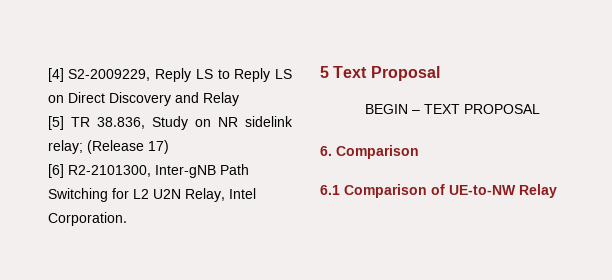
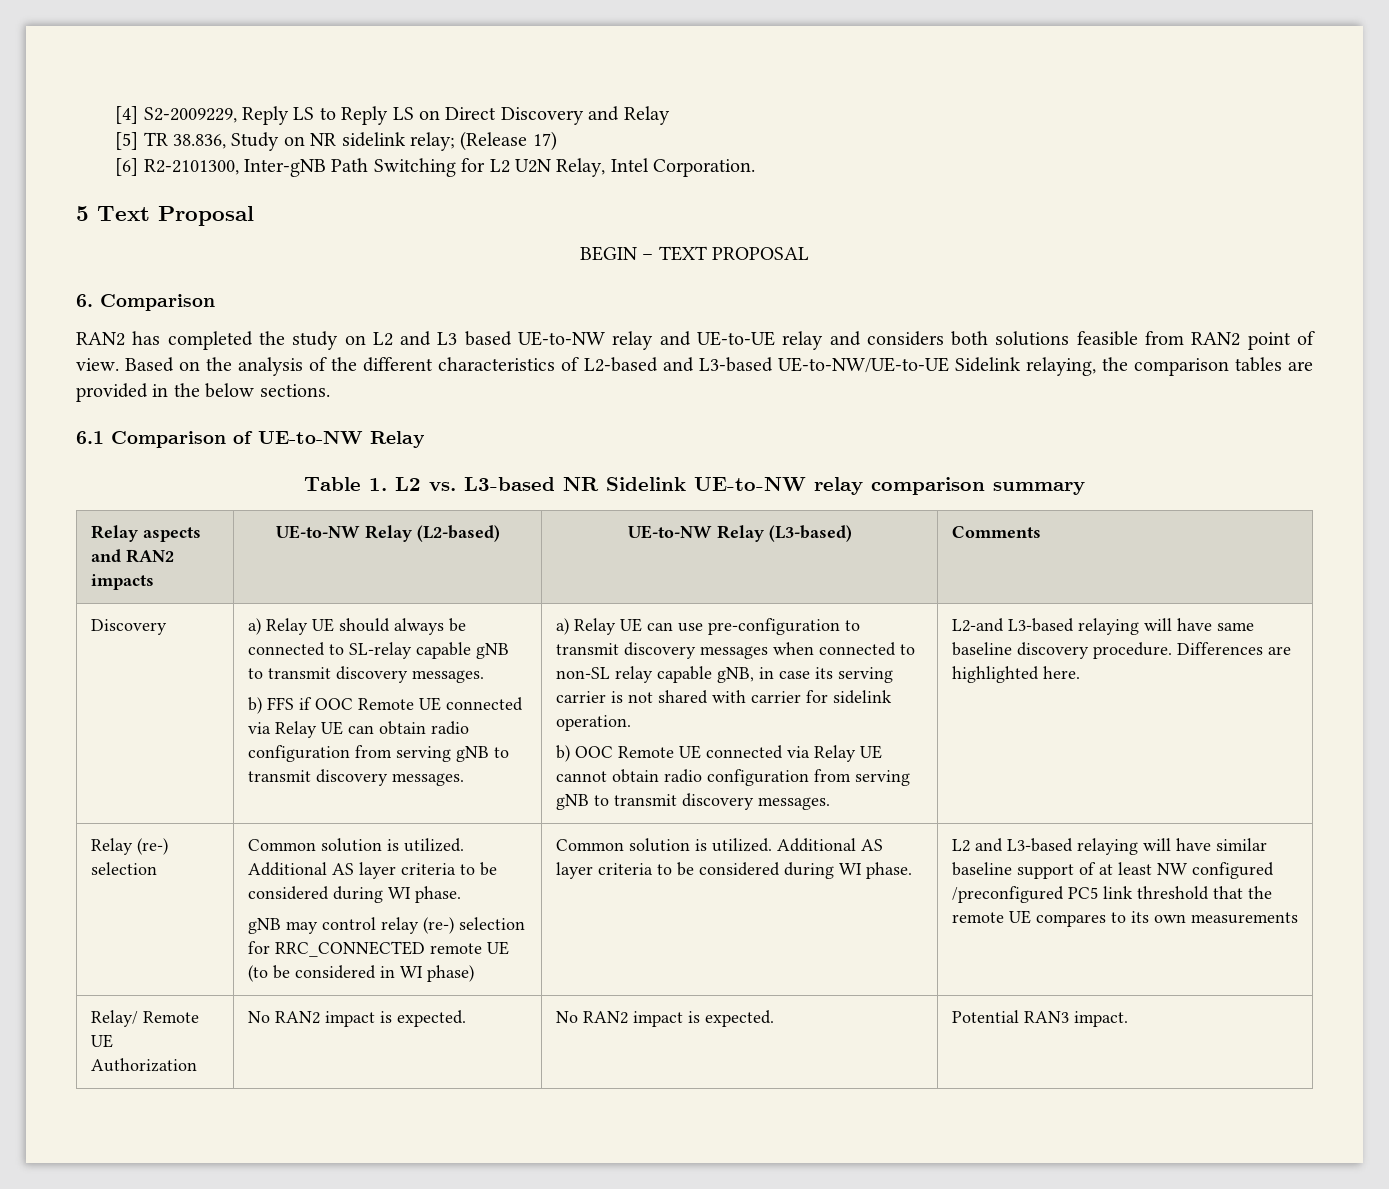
(419, 152) none -> [76,331,1316,350] [76,357,1313,376] [76,383,330,402] // RAN2 has completed the study on L2 and L3 based UE-to-NW relay and UE-to-UE relay and considers both solutions feasible from RAN2 point of view. Based on the analysis of the different characteristics of L2-based and L3-based UE-to-NW/UE-to-UE Sidelink relaying, the comparison tables are provided in the below sections.
(557, 191) none -> [304,477,1085,495] [90,525,201,542] [90,549,174,563] [90,574,154,590] [275,525,500,542] [627,525,852,542] [951,526,1041,538] [90,619,167,635] [247,618,466,635] [247,642,509,659] [247,666,484,683] [247,697,523,714] [247,721,469,738] [247,745,509,762] [247,769,464,786] [555,618,860,635] [555,642,915,659] [555,666,893,683] [555,690,892,704] [555,715,631,731] [555,745,882,762] [555,769,910,786] [555,793,830,810] [951,618,1254,635] [951,642,1291,659] [951,666,1080,683] [90,838,168,855] [90,862,157,875] [247,838,464,852] [247,862,497,879] [247,886,461,903] [247,917,525,934] [247,941,509,957] [247,965,474,982] [555,838,883,852] [555,862,912,879] [951,838,1267,855] [951,862,1274,879] [951,886,1272,903] [951,910,1298,927] [90,1010,199,1027] [90,1034,113,1048] [90,1058,197,1072] [247,1010,466,1027] [555,1010,774,1027] [951,1010,1128,1027] // Table 1. L2 vs. L3-based NR Sidelink UE-to-NW relay comparison summary // Relay aspects and RAN2 impacts | UE-to-NW Relay (L2-based) | UE-to-NW Relay (L3-based) | Comments // Discovery | a) Relay UE should always be connected to SL-relay capable gNB to transmit discovery messages. // b) FFS if OOC Remote UE connected via Relay UE can obtain radio configuration from serving gNB to transmit discovery messages. | a) Relay UE can use pre-configuration to transmit discovery messages when connected to non-SL relay capable gNB, in case its serving carrier is not shared with carrier for sidelink operation. // b) OOC Remote UE connected via Relay UE cannot obtain radio configuration from serving gNB to transmit discovery messages. | L2-and L3-based relaying will have same baseline discovery procedure. Differences are highlighted here. // Relay (re-) selection | Common solution is utilized. Additional AS layer criteria to be considered during WI phase. // gNB may control relay (re-) selection for RRC_CONNECTED remote UE (to be considered in WI phase) | Common solution is utilized. Additional AS layer criteria to be considered during WI phase. | L2 and L3-based relaying will have similar baseline support of at least NW configured /preconfigured PC5 link threshold that the remote UE compares to its own measurements // Relay/ Remote UE Authorization | No RAN2 impact is expected. | No RAN2 impact is expected. | Potential RAN3 impact.

